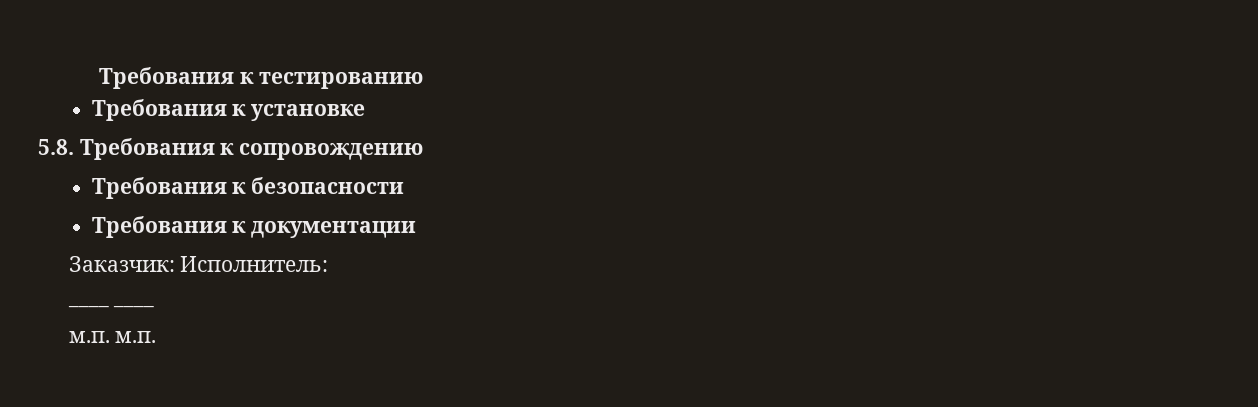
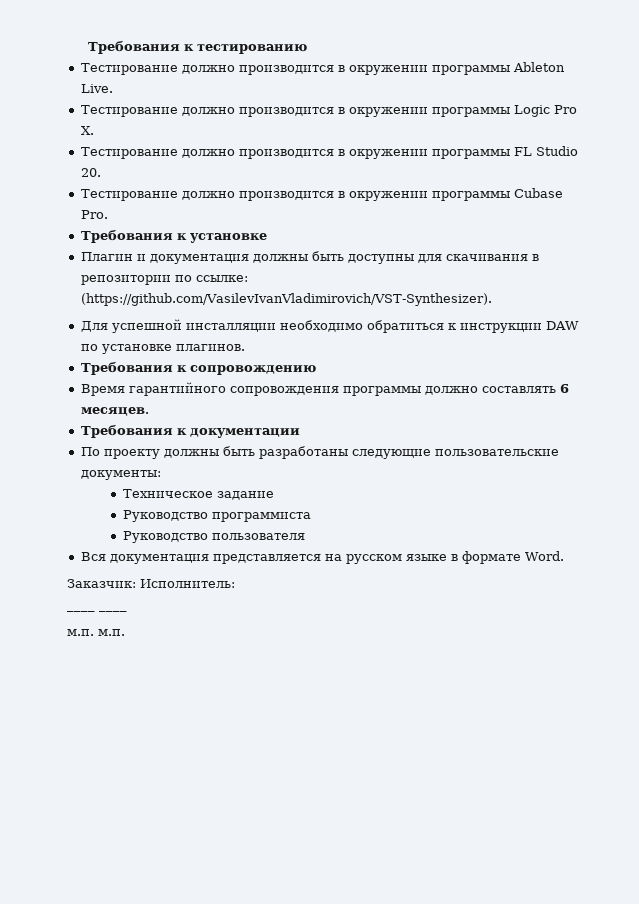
[91,99,366,121] [38,138,424,160] [91,177,405,199] [91,216,417,238] Требования к установке // 5.8. Требования к сопровождению // Требования к безопасности // Требования к документации -> [81,62,566,75] [81,84,114,93] [81,105,578,117] [81,126,95,135] [81,146,579,159] [81,168,102,177] [81,188,564,201] [81,210,109,219] [81,229,268,243] [81,251,540,264] [81,275,249,285] [81,293,493,306] [81,319,580,333] [81,344,246,354] [81,361,317,375] [81,382,570,396] [81,407,150,416] [81,424,301,438] [81,446,560,459] [81,470,162,480] [122,489,274,500] [122,510,311,522] [122,531,305,543] [81,551,565,564] Тестирование должно производится в окружении программы Ableton Live. // Тестирование должно производится в окружении программы Logic Pro X. // Тестирование должно производится в окружении программы FL Studio 20. // Тестирование должно производится в окружении программы Cubase Pro. // Требования к установке // Плагин и документация должны быть доступны для скачивания в репозитории по ссылке: (https://github.com/VasilevIvanVladimirovich/VST-Synthesizer). // Для успешной инсталляции необходимо обратиться к инструкции DAW по установке плагинов. // Требования к сопровождению // Время гарантийного сопровождения программы должно составлять 6 месяцев. // Требования к документации // По проекту должны быть разработаны следующие пользовательские документы: // Техническое задание // Руководство программиста // Руководство пользователя // Вся документация представляется на русском языке в формате Word.

